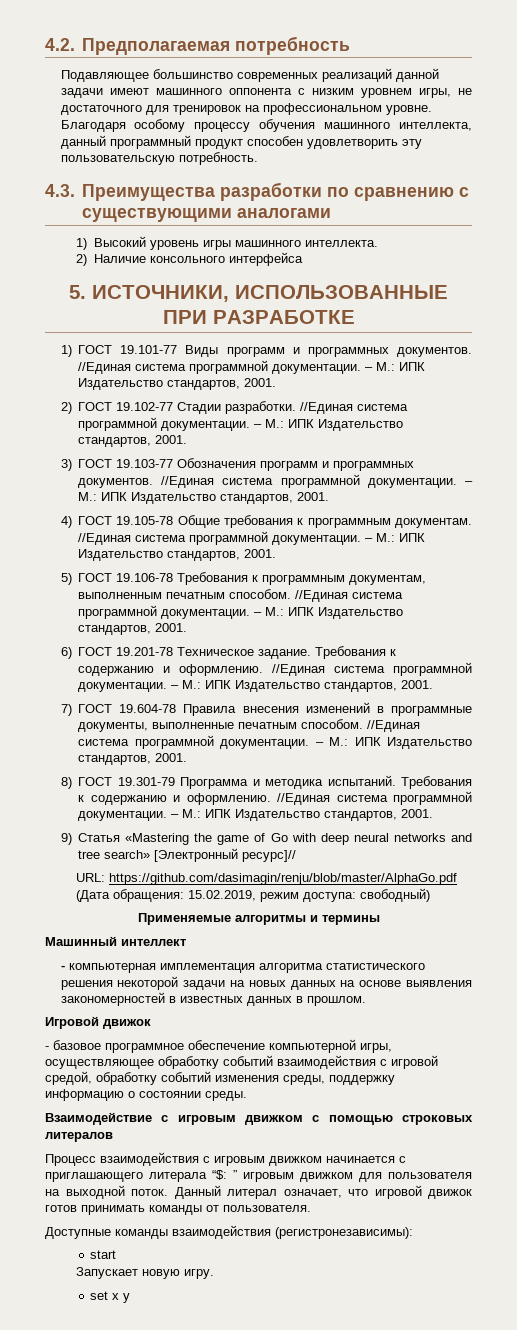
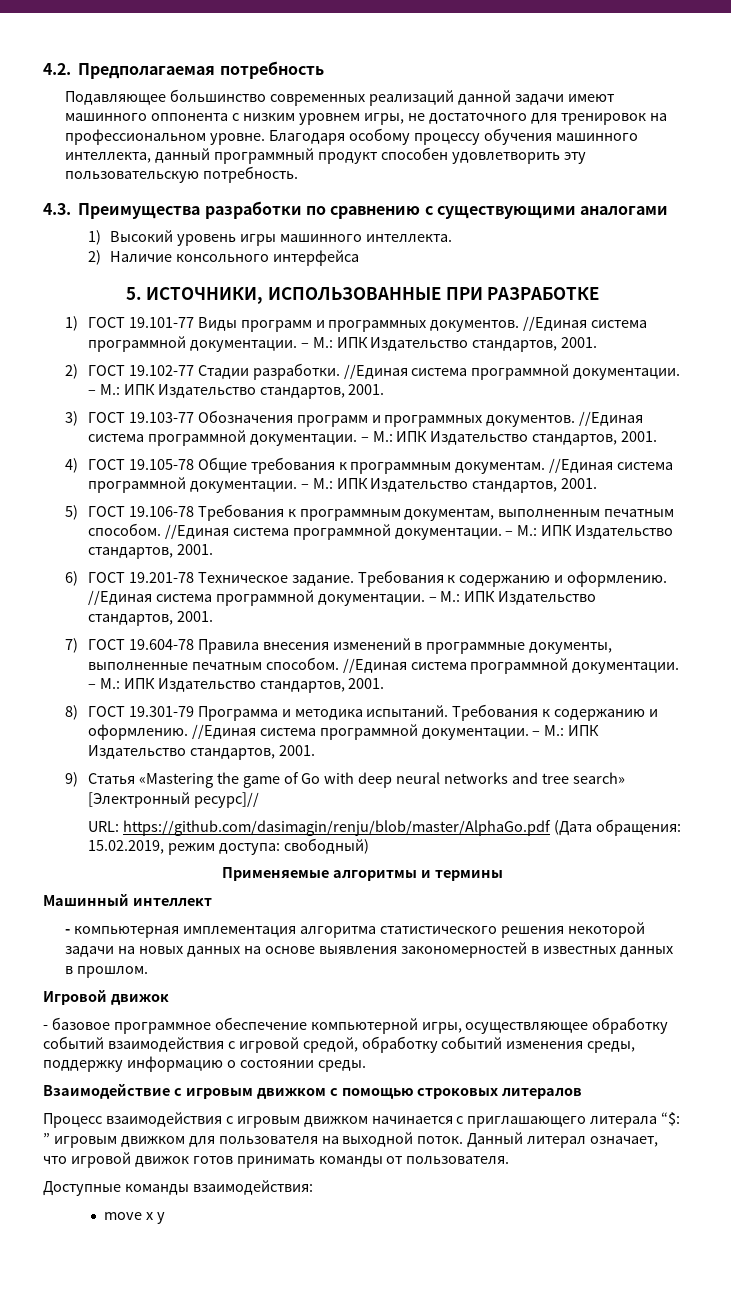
[172,1225,413,1239] [90,1250,117,1259] [76,1267,215,1279] [90,1291,109,1300] взаимодействия (регистронезависимы): // start // Запускает новую игру. // set -> [192,1180,313,1195] [103,1212,142,1220] взаимодействия: // move

